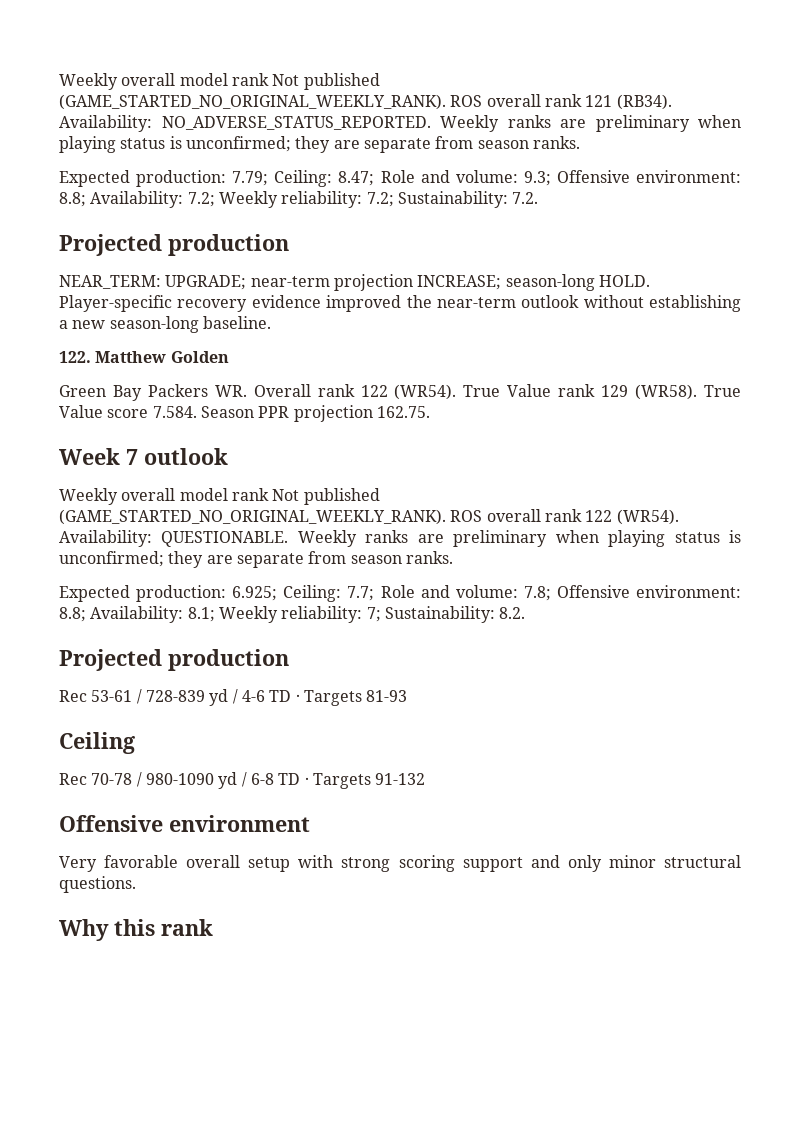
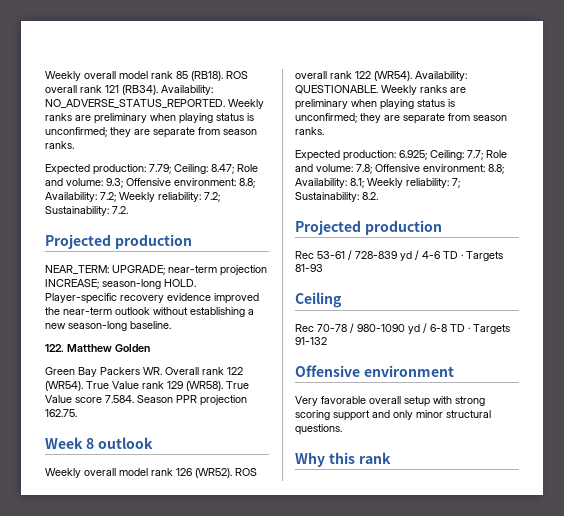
[59,73,380,90] [59,94,446,110] Weekly overall model rank Not published (GAME_STARTED_NO_ORIGINAL_WEEKLY_RANK). -> [45,71,223,81] Weekly overall model rank 85 (RB18).
[126,449,138,465] 7 -> [85,438,94,449] 8
[272,488,380,505] [59,509,446,525] Not published (GAME_STARTED_NO_ORIGINAL_WEEKLY_RANK). -> [176,468,232,478] 126 (WR52).

